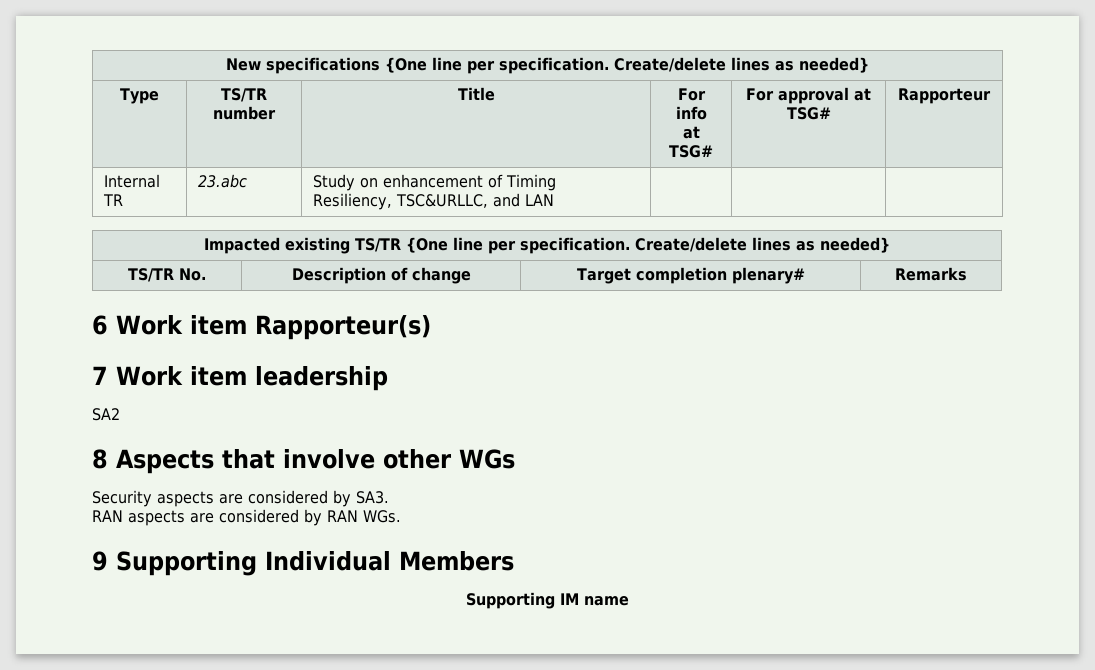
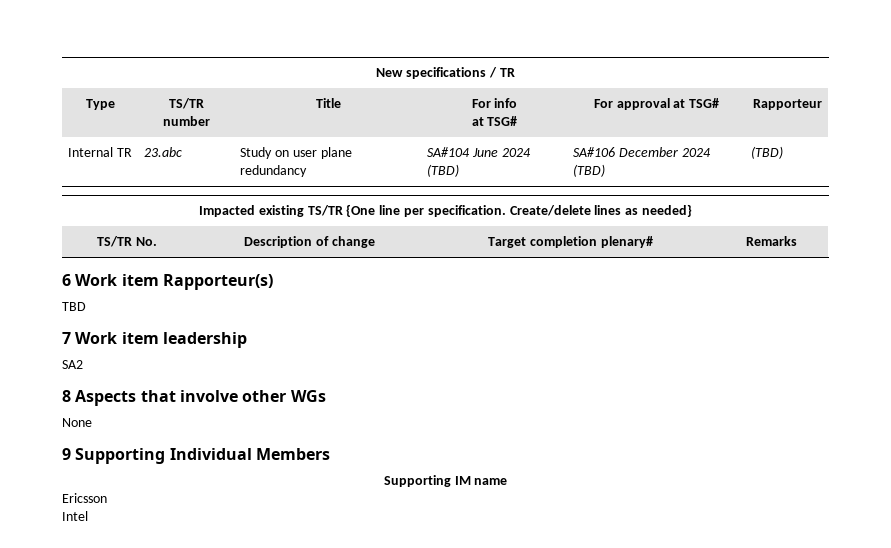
[385,57,869,74] {One line per specification. Create/delete lines as needed} -> [488,67,515,78] / TR
[382,174,556,191] [312,193,554,210] enhancement of Timing Resiliency, TSC&URLLC, and LAN | | | -> [292,147,352,159] [240,165,308,177] [427,147,531,157] [427,164,460,177] [573,147,711,157] [573,164,606,177] [751,146,784,159] user plane redundancy | SA#104 June 2024 (TBD) | SA#106 December 2024 (TBD) | (TBD)
(431, 327) none -> [62,302,86,311] // TBD
[92,490,389,507] [92,509,401,526] // Security aspects are considered by SA3. // RAN aspects are considered by RAN WGs. -> [62,418,92,427] // None
(629, 601) none -> [62,493,107,503] [62,511,88,521] // Ericsson // Intel

